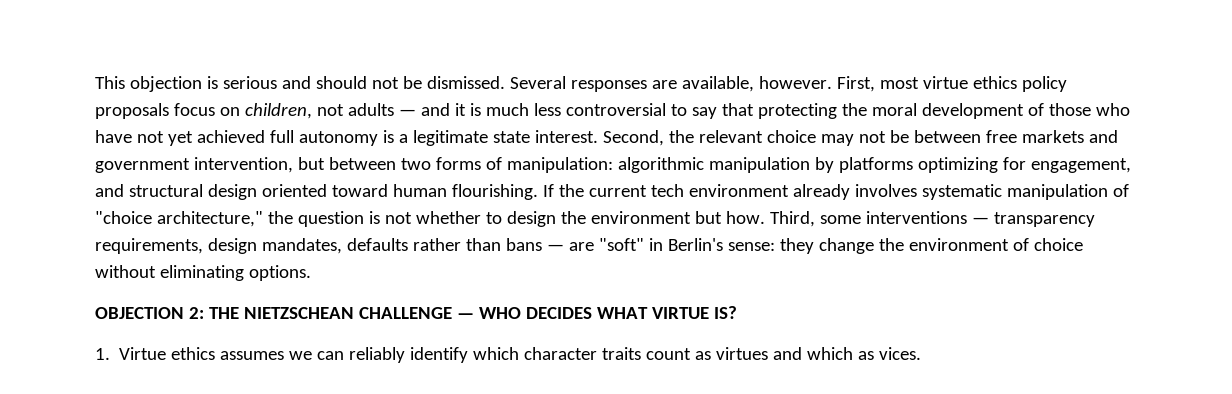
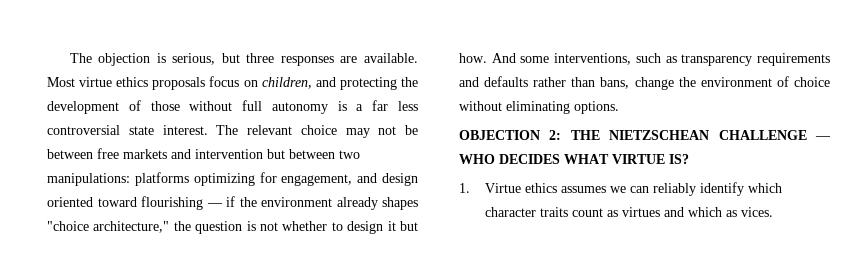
[95,76,125,89] This -> [69,53,92,63] The
[222,76,919,92] serious and should not be dismissed. Several responses are available, however. First, most -> [172,53,418,66] [47,77,75,87] serious, but three responses are available. Most
[1021,76,1067,92] policy -> (149, 82) none
[316,103,754,119] not adults — and it is much less controversial to say that -> [315,77,336,87] and
[871,103,917,116] moral -> (418, 82) none
[1095,103,1130,116] [95,130,694,146] who have not yet achieved full autonomy is a legitimate state interest. Second, the -> [189,100,418,114] [47,125,239,135] without full autonomy is a far less controversial state interest. The
[95,157,293,173] government intervention, -> [195,149,263,159] intervention
[435,157,834,173] forms of manipulation: algorithmic manipulation by -> [47,173,130,186] manipulations:
[128,184,203,197] structural -> (378, 178) none
[392,184,1129,200] human flourishing. If the current tech environment already involves systematic manipulation of -> [141,196,418,210] flourishing — if the environment already shapes
[560,211,1095,227] [95,238,814,254] the environment but how. Third, some interventions — transparency requirements, design mandates, defaults rather than bans — are "soft" in Berlin's sense: they -> [387,221,418,231] [459,53,830,66] [459,76,630,89] it but how. And some interventions, such as transparency requirements and defaults rather than bans,

